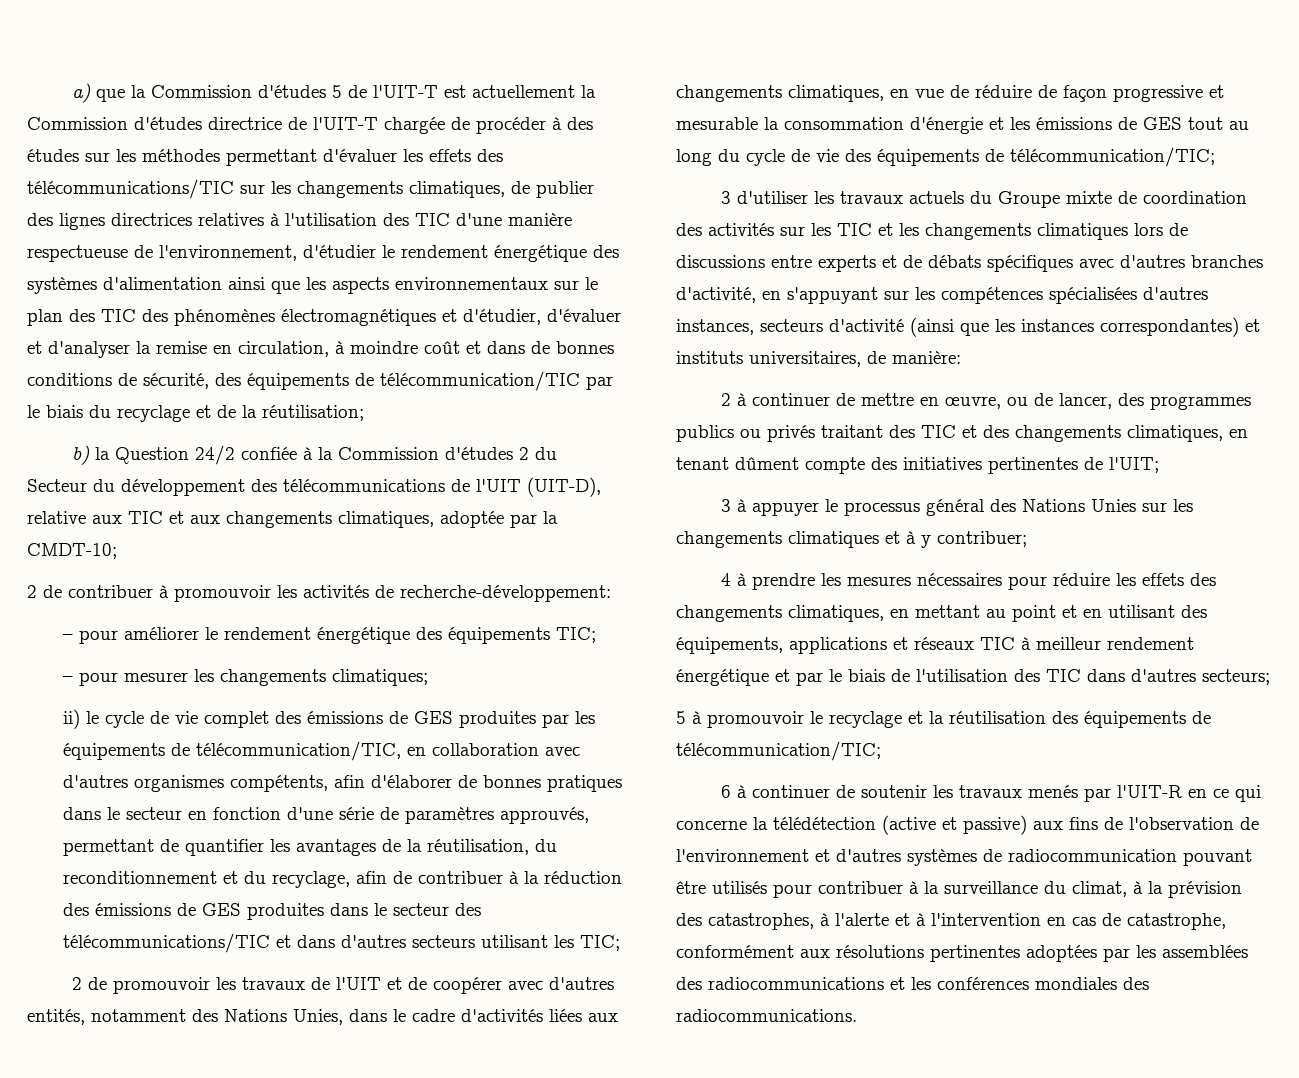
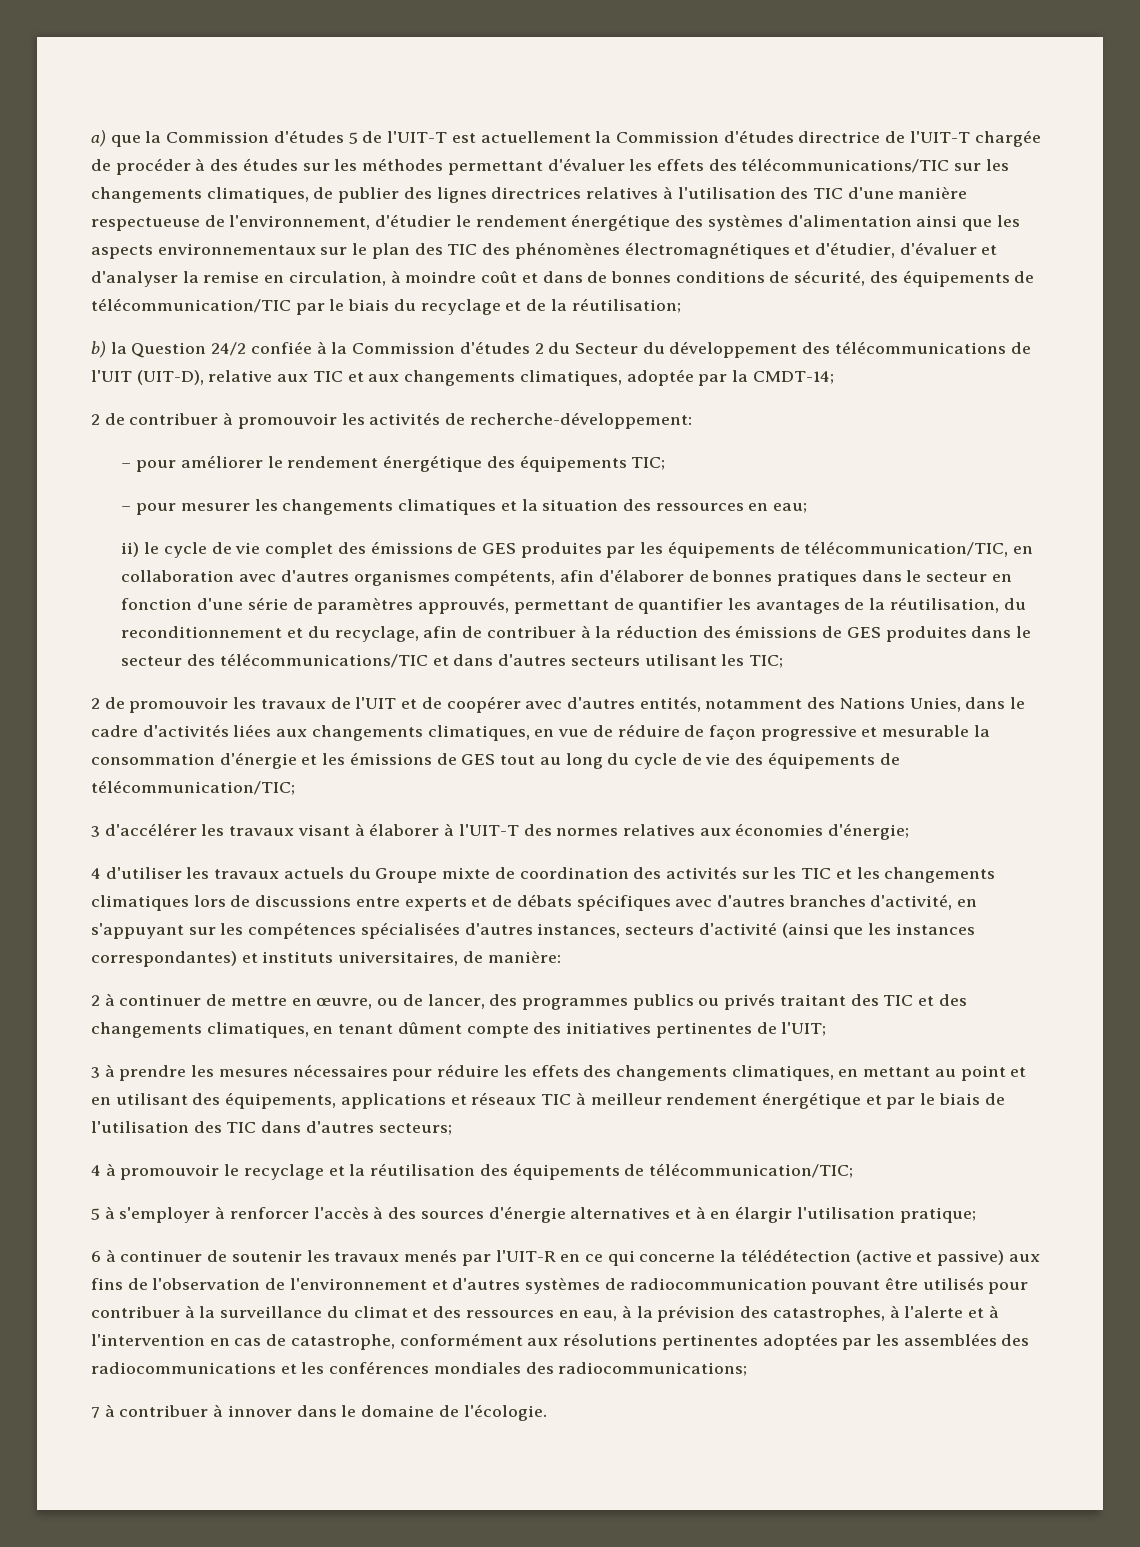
[27,543,117,559] CMDT-10; -> [752,371,834,384] CMDT-14;
[332,669,429,686] climatiques; -> [398,499,808,515] climatiques et la situation des ressources en eau;
(732, 197) none -> [104,823,910,840] [91,868,101,879] d'accélérer les travaux visant à élaborer à l'UIT-T des normes relatives aux économies d'énergie; // 4
[752,499,1194,516] [676,531,1027,548] [721,573,748,586] appuyer le processus général des Nations Unies sur les changements climatiques et à y contribuer; // 4 à -> (115, 1070) none
[676,711,686,724] 5 -> [91,1165,101,1176] 4
(881, 751) none -> [91,1206,976,1223] // 5 à s'employer à renforcer l'accès à des sources d'énergie alternatives et à en élargir l'utilisation pratique;
[1072,881,1127,897] climat, -> [353,1306,618,1321] climat et des ressources en eau,
[676,1009,857,1022] radiocommunications. -> [558,1362,748,1376] [91,1404,547,1421] radiocommunications; // 7 à contribuer à innover dans le domaine de l'écologie.

